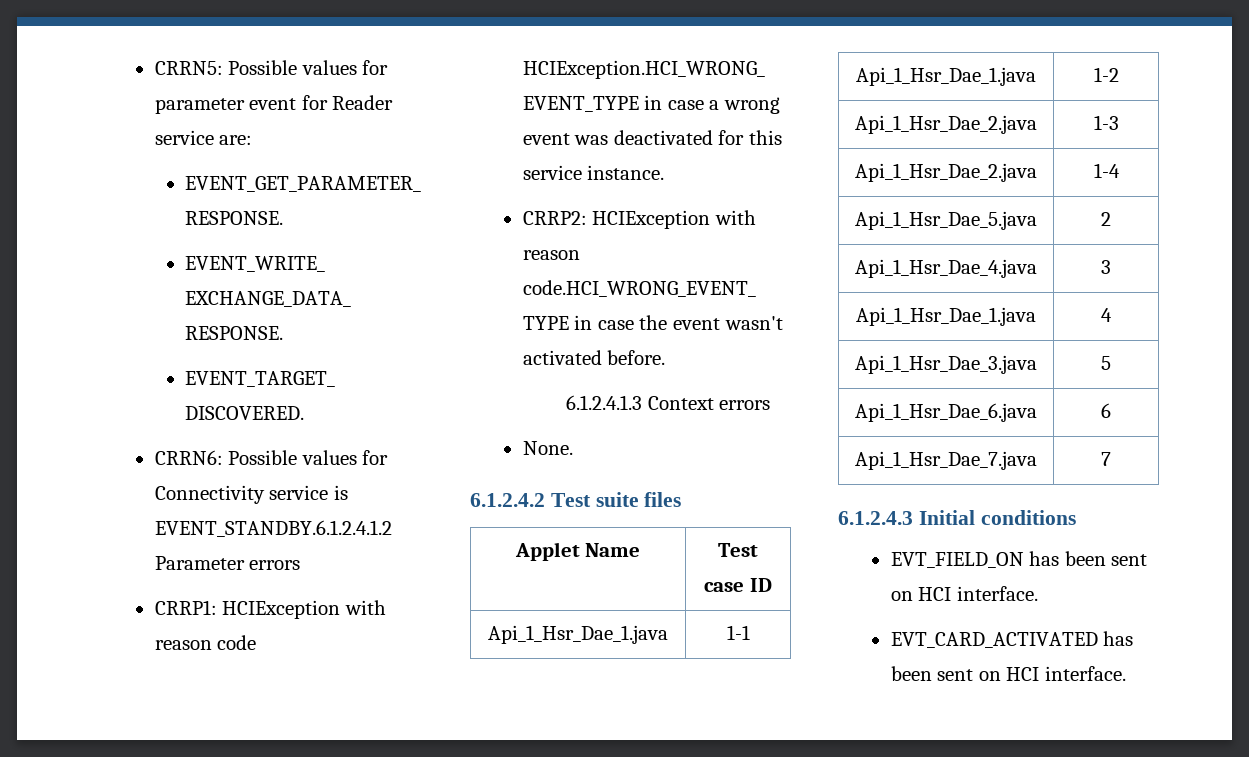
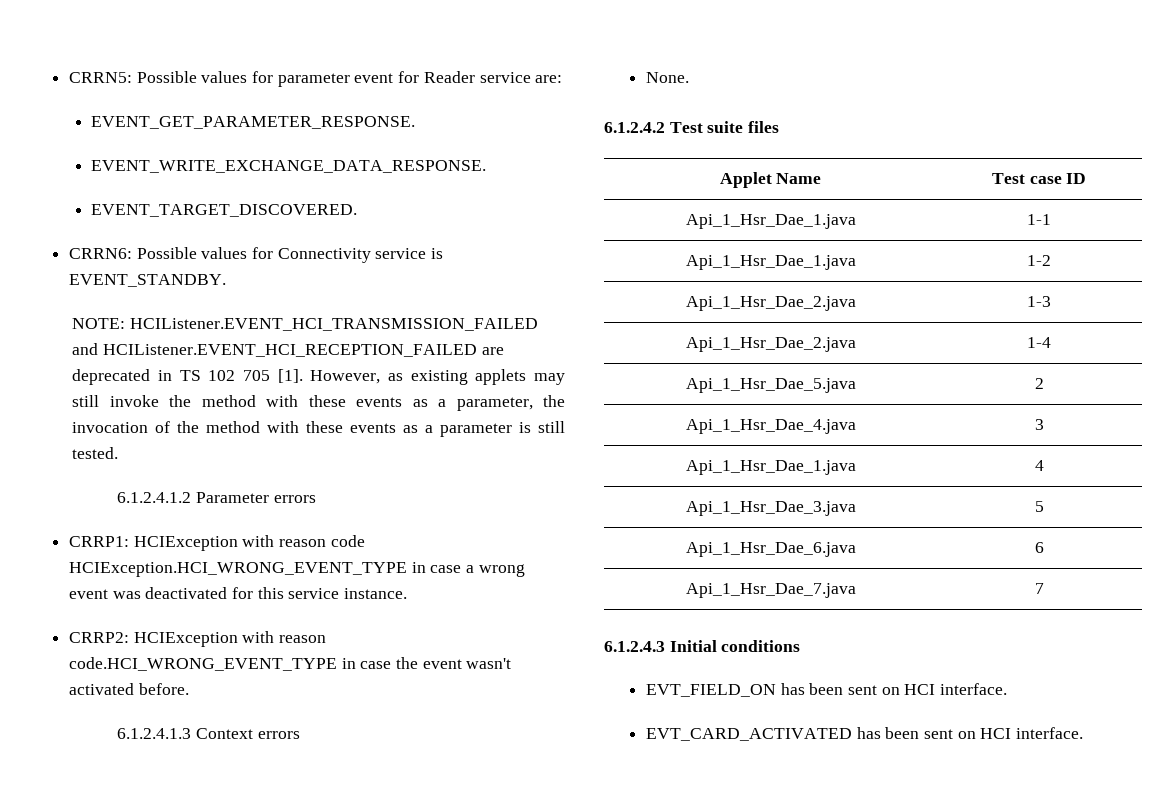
[154,520,392,537] EVENT_STANDBY.6.1.2.4.1.2 -> [68,274,226,287] [72,318,538,331] [72,343,504,357] [72,369,565,385] [72,395,565,411] [72,421,566,437] [72,447,119,459] [117,492,192,503] EVENT_STANDBY. // NOTE: HCIListener.EVENT_HCI_TRANSMISSION_FAILED and HCIListener.EVENT_HCI_RECEPTION_FAILED are deprecated in TS 102 705 [1]. However, as existing applets may still invoke the method with these events as a parameter, the invocation of the method with these events as a parameter is still tested. // 6.1.2.4.1.2

